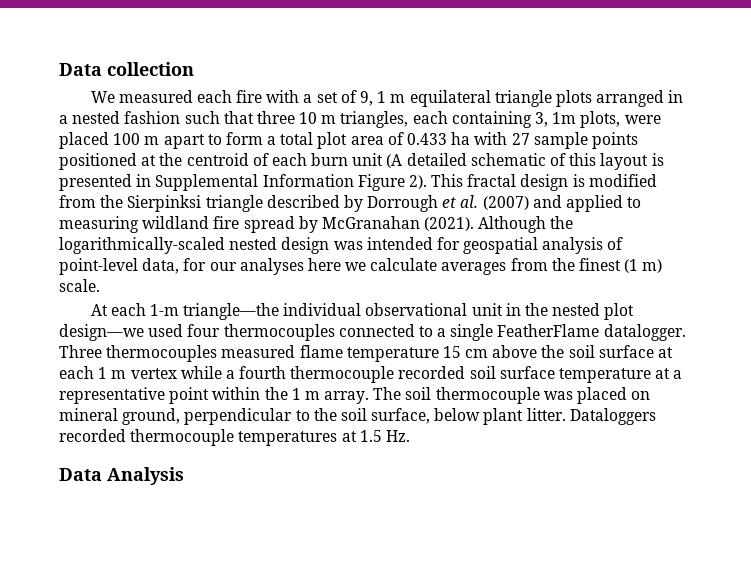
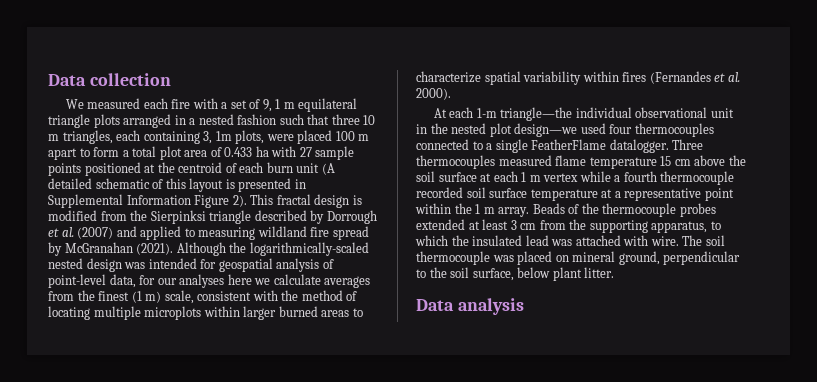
[59,279,100,292] scale. -> [164,290,358,304] [48,306,363,320] [416,71,740,85] [416,88,451,100] scale, consistent with the method of locating multiple microplots within larger burned areas to characterize spatial variability within fires (Fernandes et al. 2000).
(370, 397) none -> [532,203,716,217] [416,219,721,233] [415,235,679,246] Beads of the thermocouple probes extended at least 3 cm from the supporting apparatus, to which the insulated lead was attached with wire.
[569,408,656,425] [59,429,410,446] [59,467,184,485] Dataloggers recorded thermocouple temperatures at 1.5 Hz. // Data Analysis -> [416,298,524,315] // Data analysis

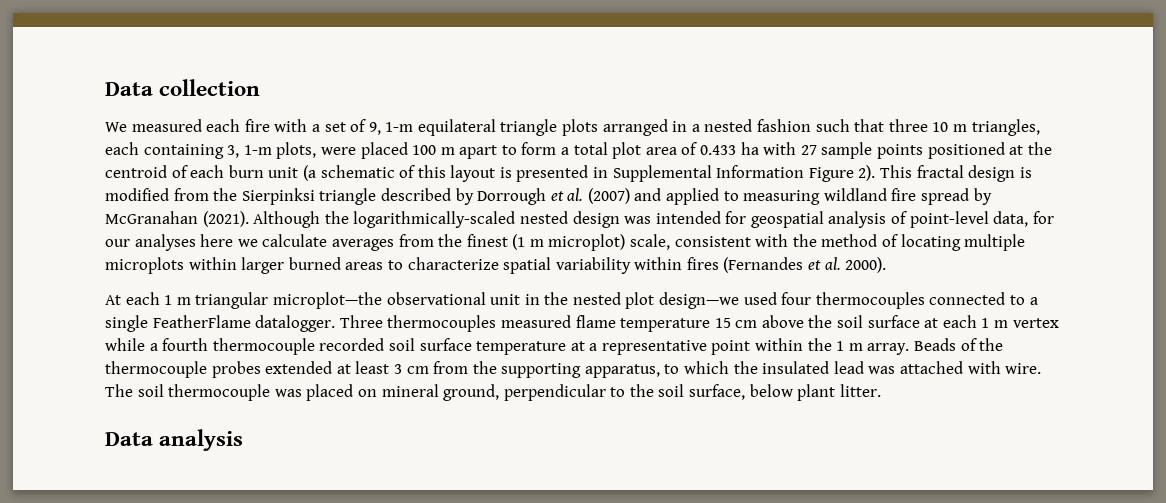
[275,99,295,109] 1 m -> [385,122,414,132] 1-m
[215,131,232,141] 1m -> [243,145,272,155] 1-m
[321,163,335,175] [48,178,92,189] (A detailed -> [302,165,316,181] (a
[145,291,162,303] m) -> [529,234,626,251] m microplot)
[476,107,632,121] 1-m triangle—the individual -> [164,292,382,309] 1 m triangular microplot—the

